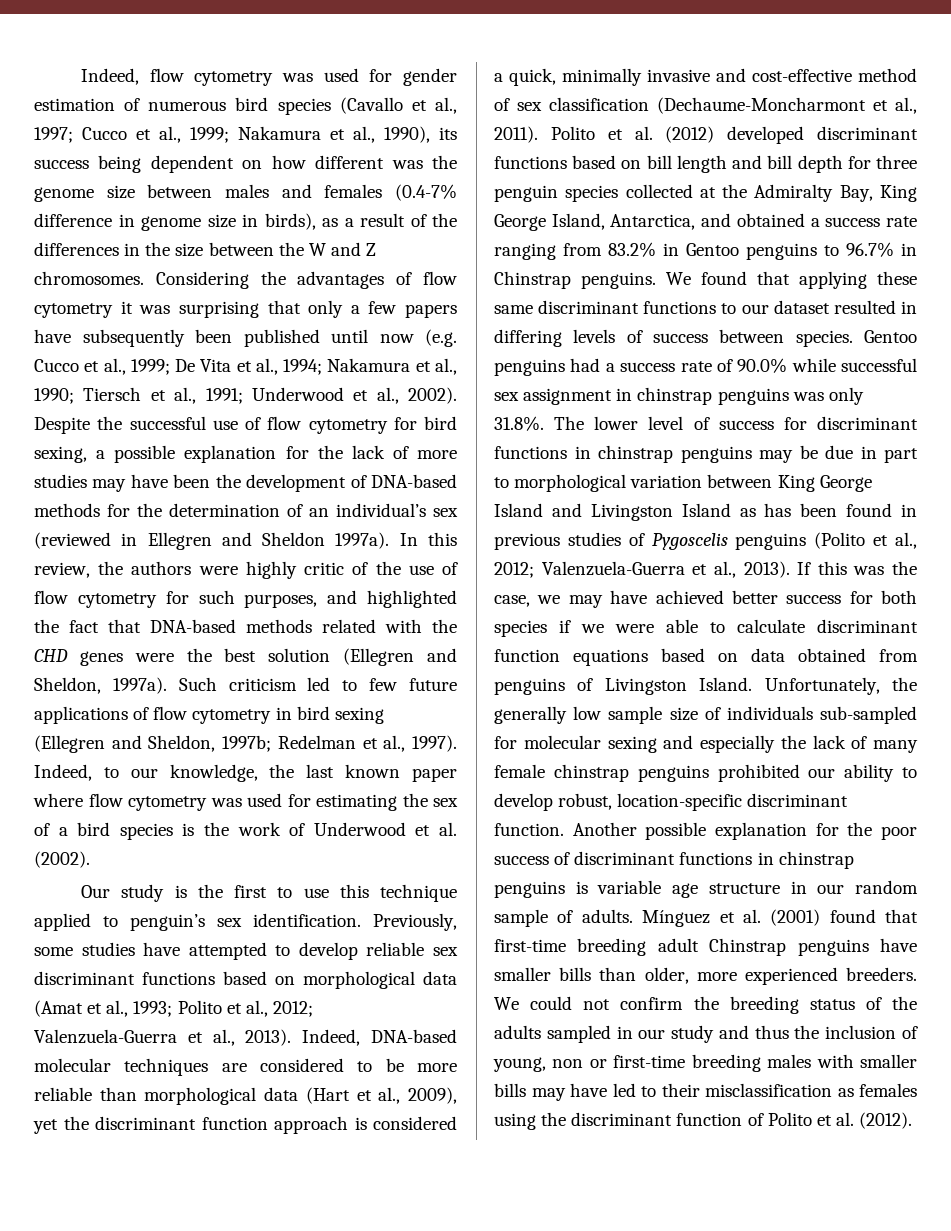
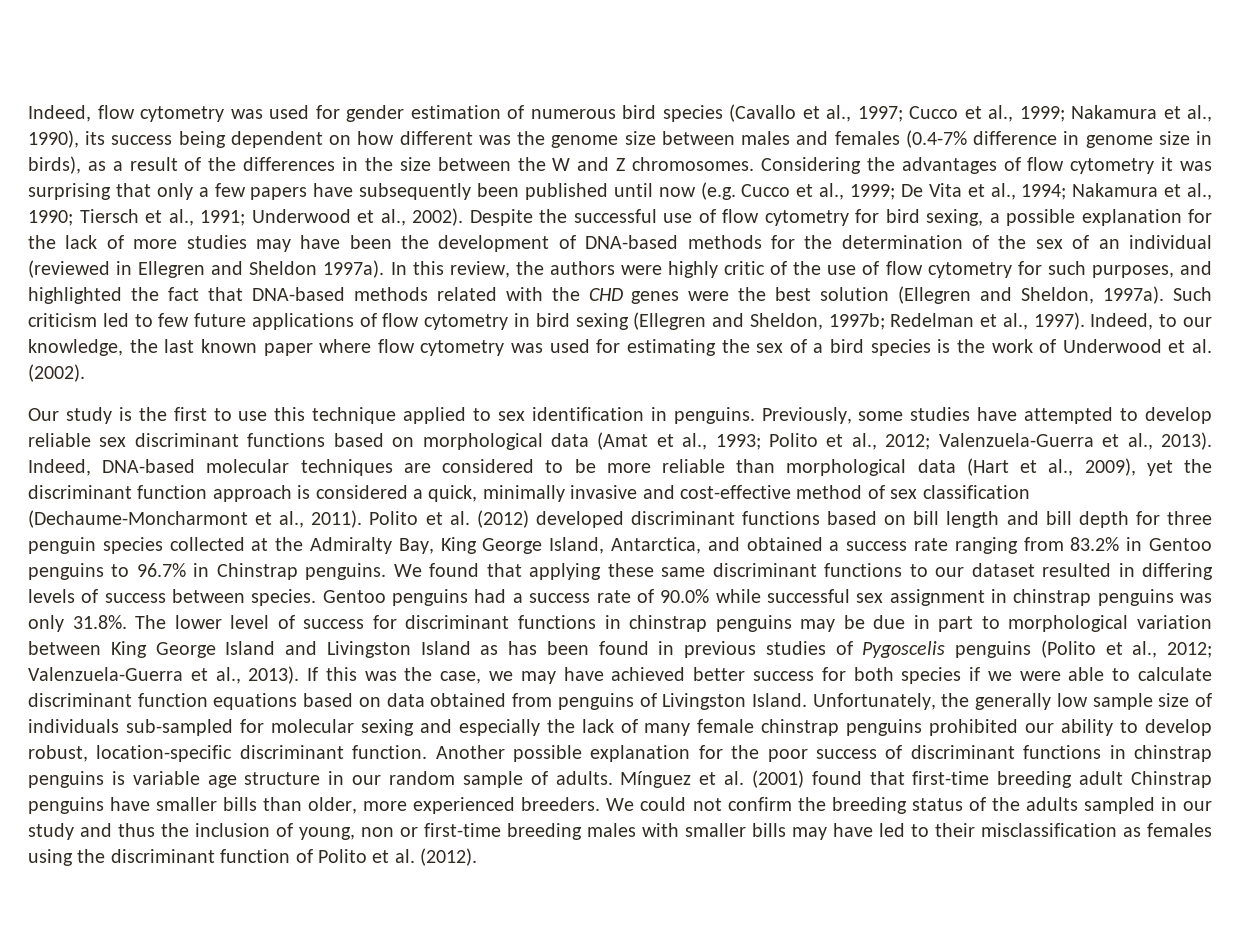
[309,503,458,517] an individual’s sex -> [998,235,1212,249] the sex of an individual
[130,913,361,931] penguin’s sex identification. -> [497,407,755,424] sex identification in penguins.

